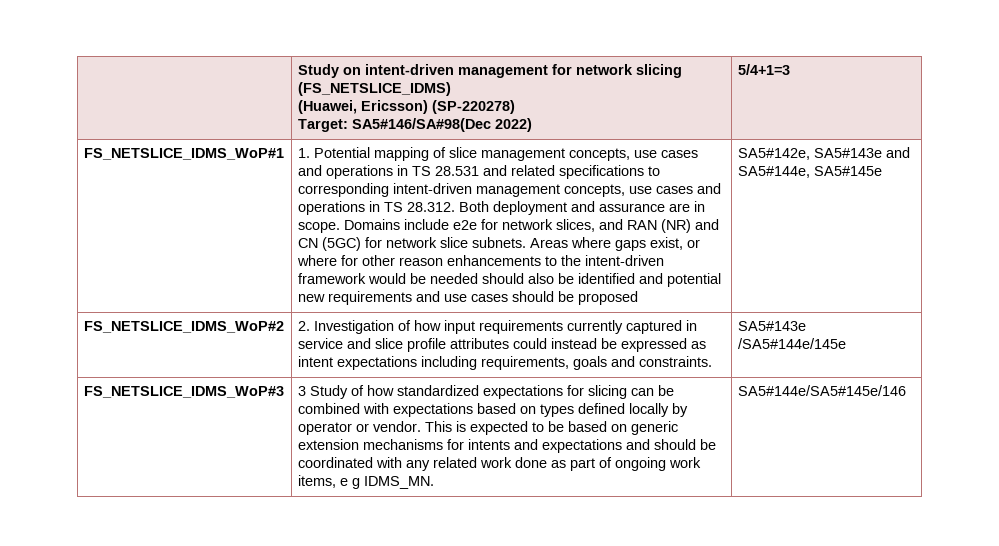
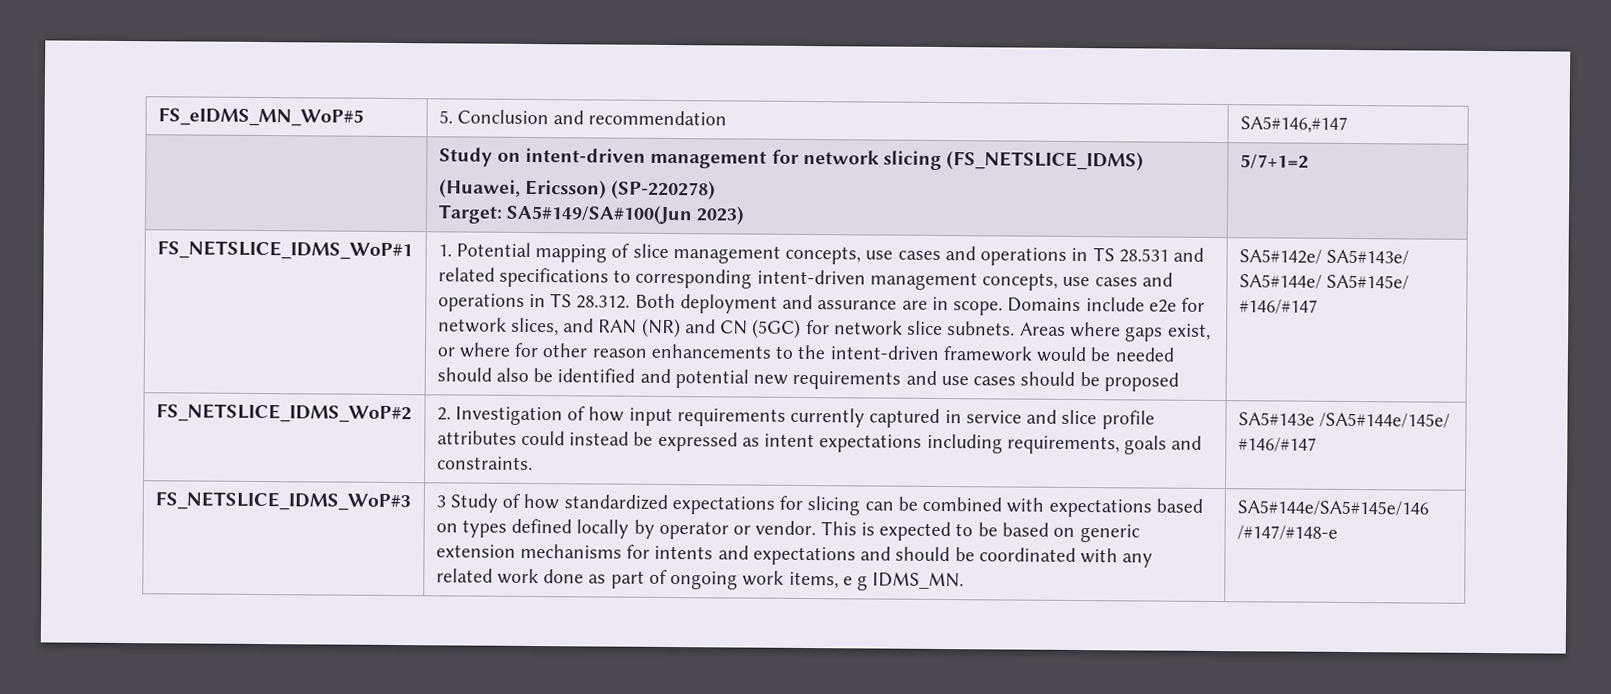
(297, 71) none -> [157,107,364,127] [438,109,728,126] [1239,116,1348,133] FS_eIDMS_MN_WoP#5 | 5. Conclusion and recommendation | SA5#146,#147 //
[351,118,532,132] [737,64,790,75] SA5#146/SA#98(Dec 2022) | 5/4+1=3 -> [505,204,746,225] [1239,154,1309,169] SA5#149/SA#100(Jun 2023) | 5/7+1=2
[737,147,910,160] [737,166,882,178] SA5#142e, SA5#143e and SA5#144e, SA5#145e -> [1238,249,1409,265] [1238,274,1409,290] [1238,299,1318,314] SA5#142e/ SA5#143e/ SA5#144e/ SA5#145e/ #146/#147
[737,338,846,349] /SA5#144e/145e -> [1318,412,1450,428] [1237,437,1317,452] /SA5#144e/145e/ #146/#147
(906, 390) none -> [1236,525,1338,540] /#147/#148-e

